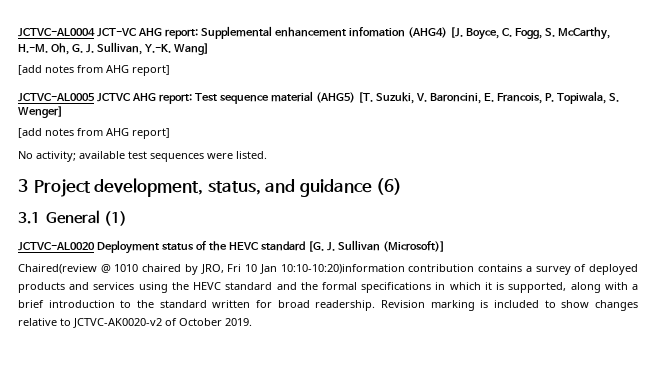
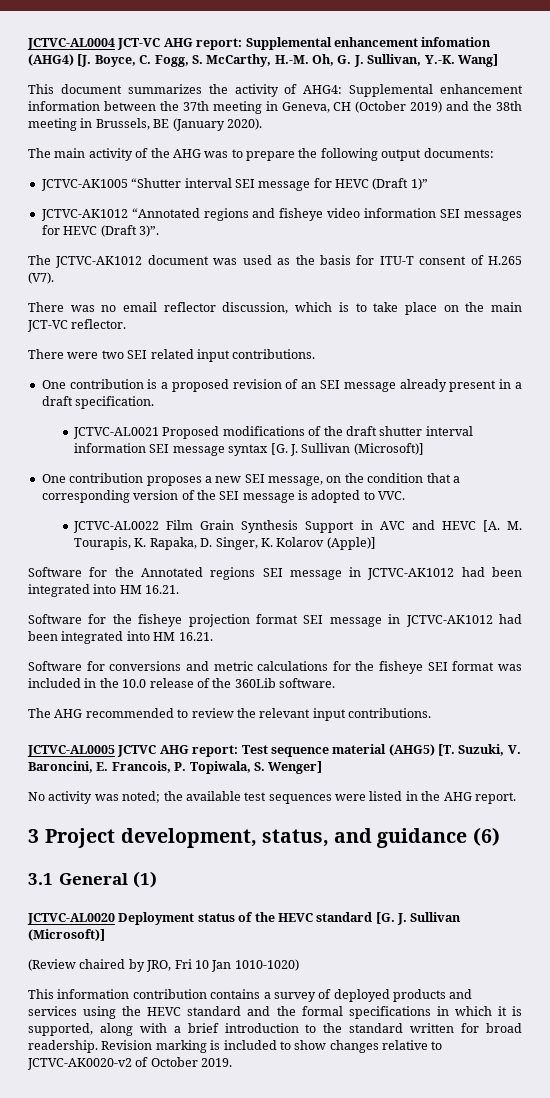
[18,65,170,76] [add notes from AHG report] -> [28,84,523,97] [28,101,523,114] [28,118,262,131] [28,148,494,161] [40,178,428,191] [40,208,522,221] [41,225,159,237] [28,255,522,268] [28,272,54,284] [28,302,522,315] [27,319,127,332] [28,349,316,362] [41,379,523,392] [41,396,155,409] [73,426,473,439] [74,443,424,456] [41,473,460,486] [41,490,406,503] [73,520,522,533] [74,537,376,550] [28,567,522,580] [28,584,180,597] [28,614,522,627] [28,631,213,644] [28,661,522,674] [28,678,335,688] [28,708,431,721] This document summarizes the activity of AHG4: Supplemental enhancement information between the 37th meeting in Geneva, CH (October 2019) and the 38th meeting in Brussels, BE (January 2020). // The main activity of the AHG was to prepare the following output documents: // JCTVC-AK1005 “Shutter interval SEI message for HEVC (Draft 1)” // JCTVC-AK1012 “Annotated regions and fisheye video information SEI messages for HEVC (Draft 3)”. // The JCTVC-AK1012 document was used as the basis for ITU-T consent of H.265 (V7). // There was no email reflector discussion, which is to take place on the main JCT-VC reflector. // There were two SEI related input contributions. // One contribution is a proposed revision of an SEI message already present in a draft specification. // JCTVC-AL0021 Proposed modifications of the draft shutter interval information SEI message syntax [G. J. Sullivan (Microsoft)] // One contribution proposes a new SEI message, on the condition that a corresponding version of the SEI message is adopted to VVC. // JCTVC-AL0022 Film Grain Synthesis Support in AVC and HEVC [A. M. Tourapis, K. Rapaka, D. Singer, K. Kolarov (Apple)] // Software for the Annotated regions SEI message in JCTVC-AK1012 had been integrated into HM 16.21. // Software for the fisheye projection format SEI message in JCTVC-AK1012 had been integrated into HM 16.21. // Software for conversions and metric calculations for the fisheye SEI format was included in the 10.0 release of the 360Lib software. // The AHG recommended to review the relevant input contributions.
[18,128,170,139] [18,151,267,162] [add notes from AHG report] // No activity; available test sequences were listed. -> [28,791,516,804] No activity was noted; the available test sequences were listed in the AHG report.
[18,264,139,274] Chaired(review @ 1010 -> [28,959,76,971] (Review
[280,264,405,274] 10:10-10:20)information -> [234,959,299,971] [28,989,130,999] 1010-1020) // This information

